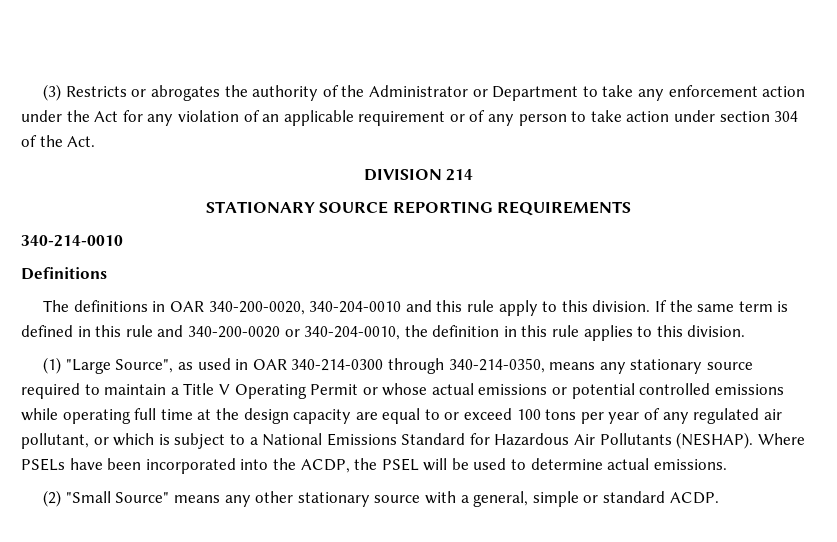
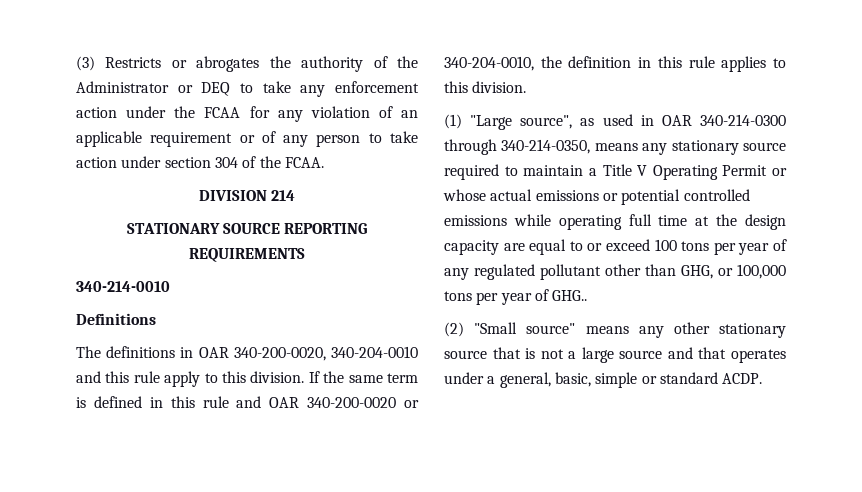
[492,86,579,101] Department -> [201,82,231,96] DEQ
[94,111,119,122] Act -> [204,107,241,118] FCAA
[67,136,96,147] Act. -> [284,157,324,168] FCAA.
(184, 331) none -> [269,397,300,408] OAR
[115,359,174,373] Source", -> [520,115,573,129] source",
[763,409,782,420] [21,432,805,449] [21,458,727,474] air pollutant, or which is subject to a National Emissions Standard for Hazardous Air Pollutants (NESHAP). Where PSELs have been incorporated into the ACDP, the PSEL will be used to determine actual emissions. -> [540,264,786,280] [444,289,588,305] pollutant other than GHG, or 100,000 tons per year of GHG..
[115,492,170,503] Source" -> [526,323,576,334] source"
[425,491,457,504] with -> [492,347,786,363] [444,372,484,384] that is not a large source and that operates under
(529, 499) none -> [554,372,591,387] basic,

